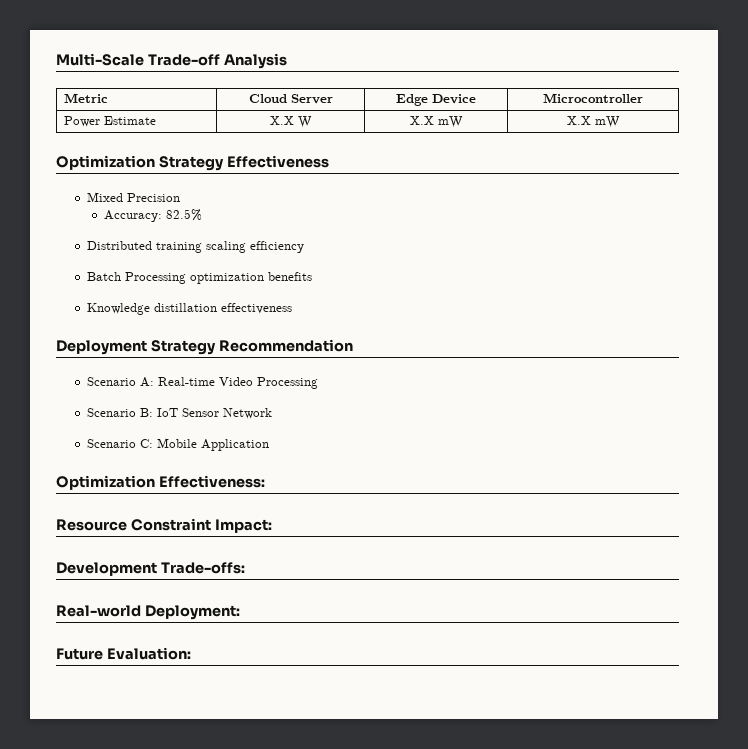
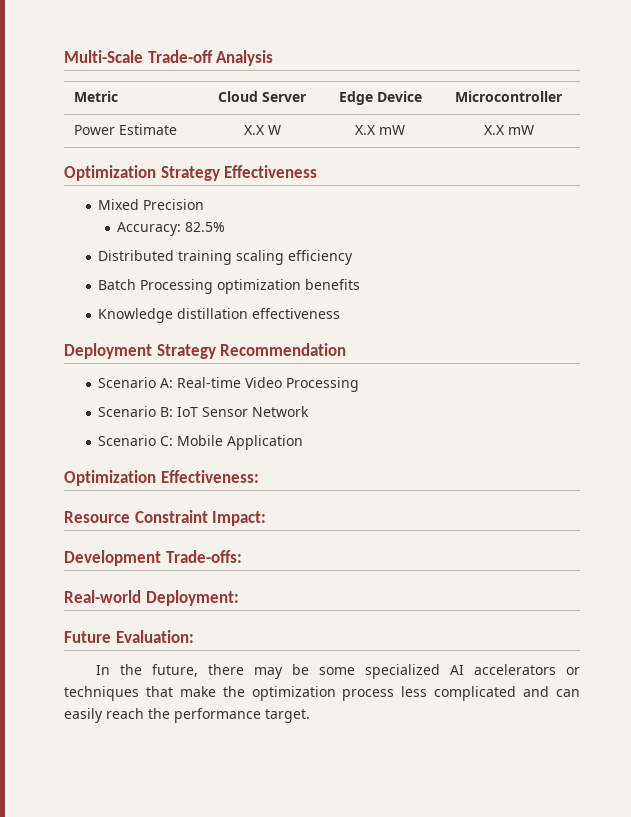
(191, 653) none -> [95,664,580,679] [64,686,581,701] [64,708,310,723] // In the future, there may be some specialized AI accelerators or techniques that make the optimization process less complicated and can easily reach the performance target.

